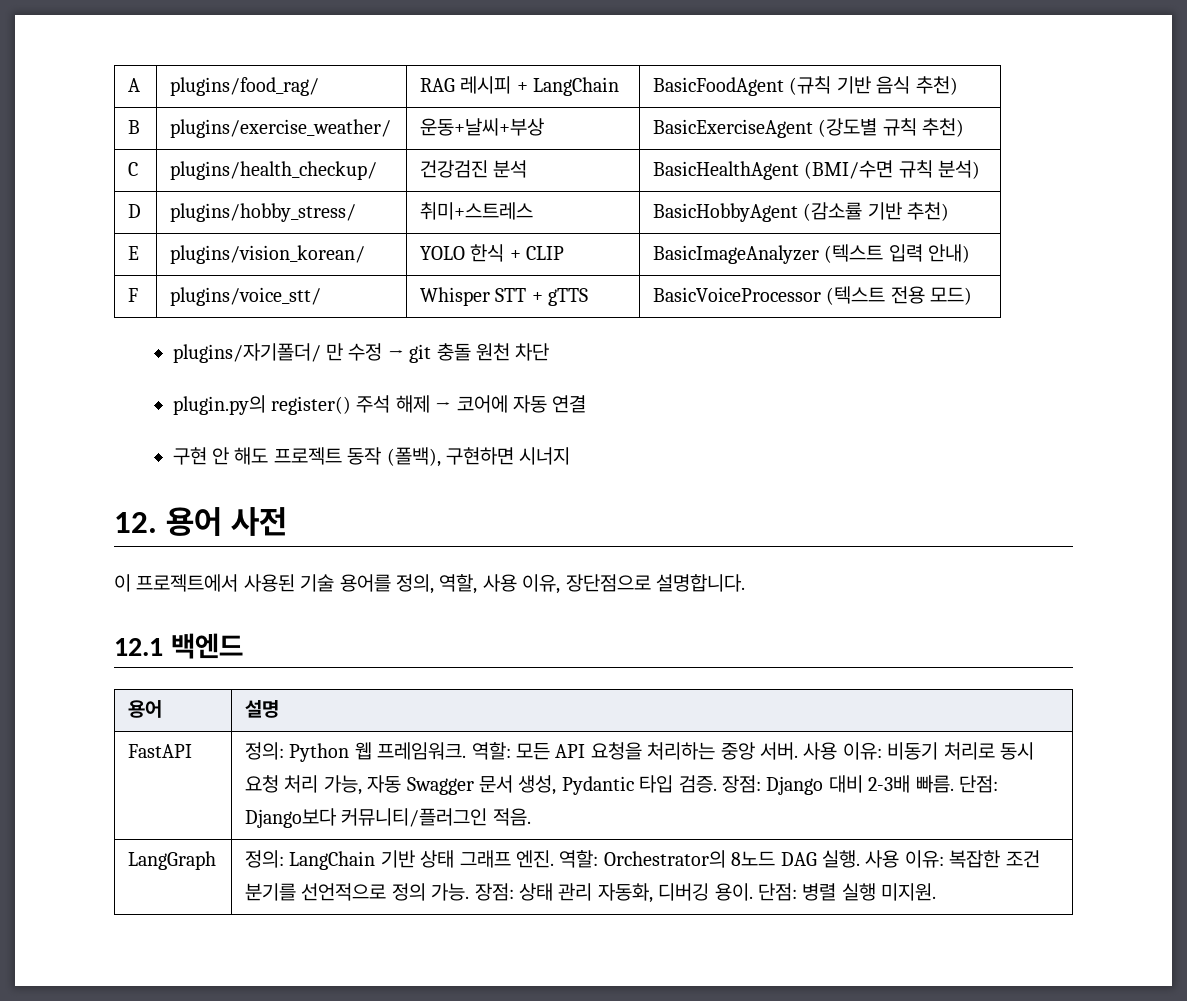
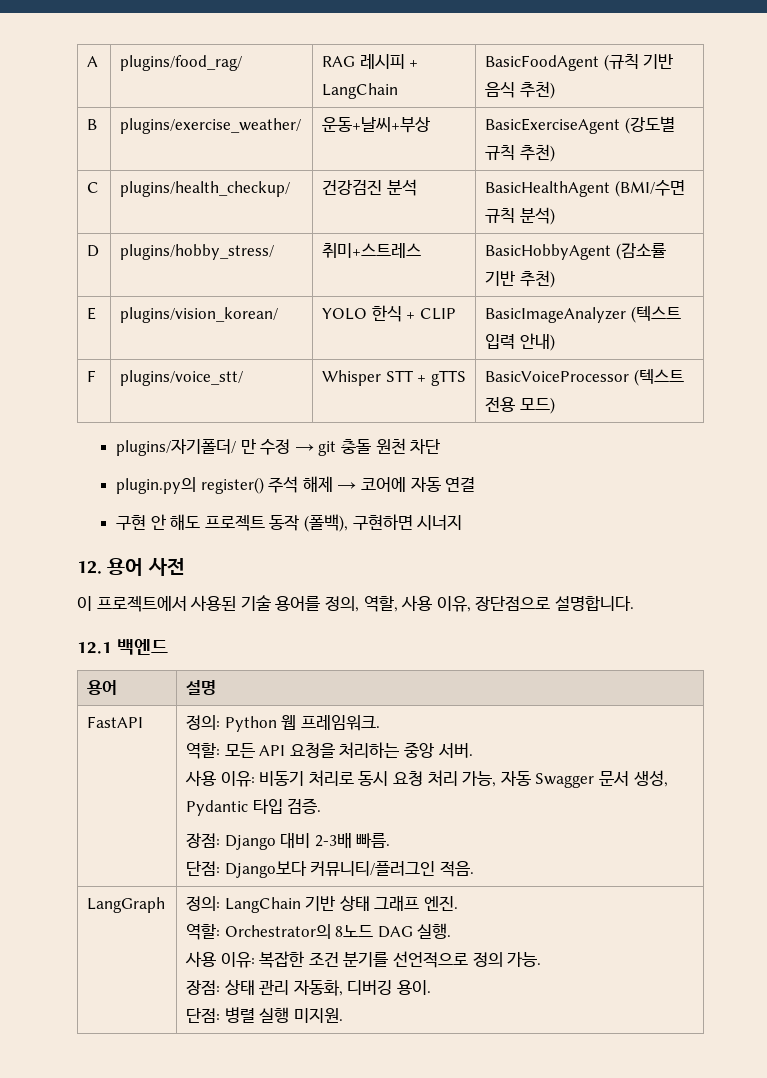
(467, 751) none -> (380, 722) //
(799, 751) none -> (473, 750) //
(717, 784) none -> (322, 806) //
(954, 784) none -> (391, 840) //
(555, 859) none -> (459, 903) //
(861, 859) none -> (452, 931) //
(470, 892) none -> (542, 959) //
(753, 892) none -> (432, 987) //

